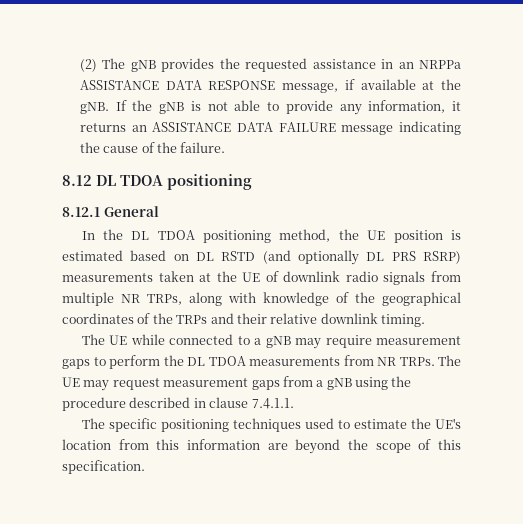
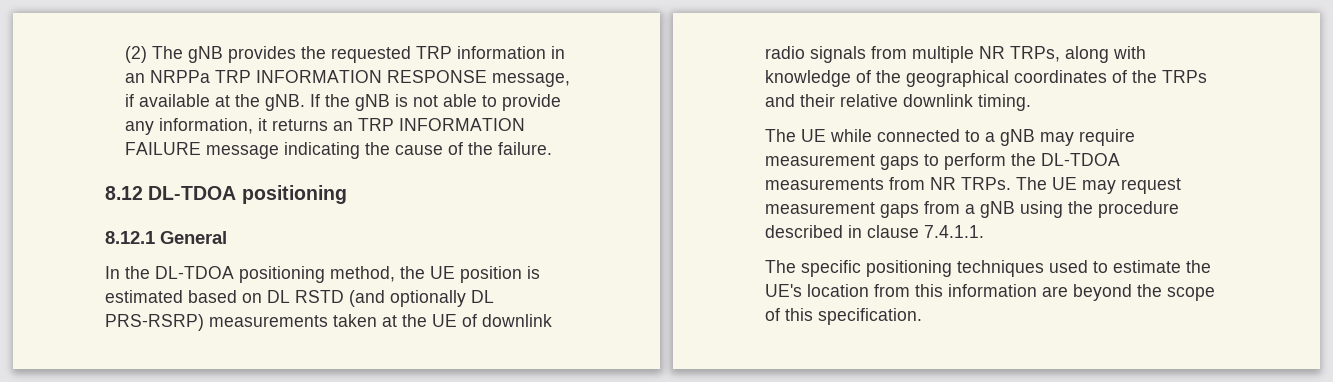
[312,59,376,69] assistance -> [415,46,546,59] TRP information
[79,80,202,90] ASSISTANCE DATA -> [214,70,382,83] TRP INFORMATION
[152,122,273,132] ASSISTANCE DATA -> [357,118,525,131] TRP INFORMATION
[96,175,163,186] DL TDOA -> [148,186,237,200] DL-TDOA
[131,230,195,240] DL TDOA -> [155,266,234,279] DL-TDOA
[391,251,461,264] PRS RSRP) -> [105,314,204,331] PRS-RSRP)
[187,356,246,366] DL TDOA -> [1041,153,1120,166] DL-TDOA

